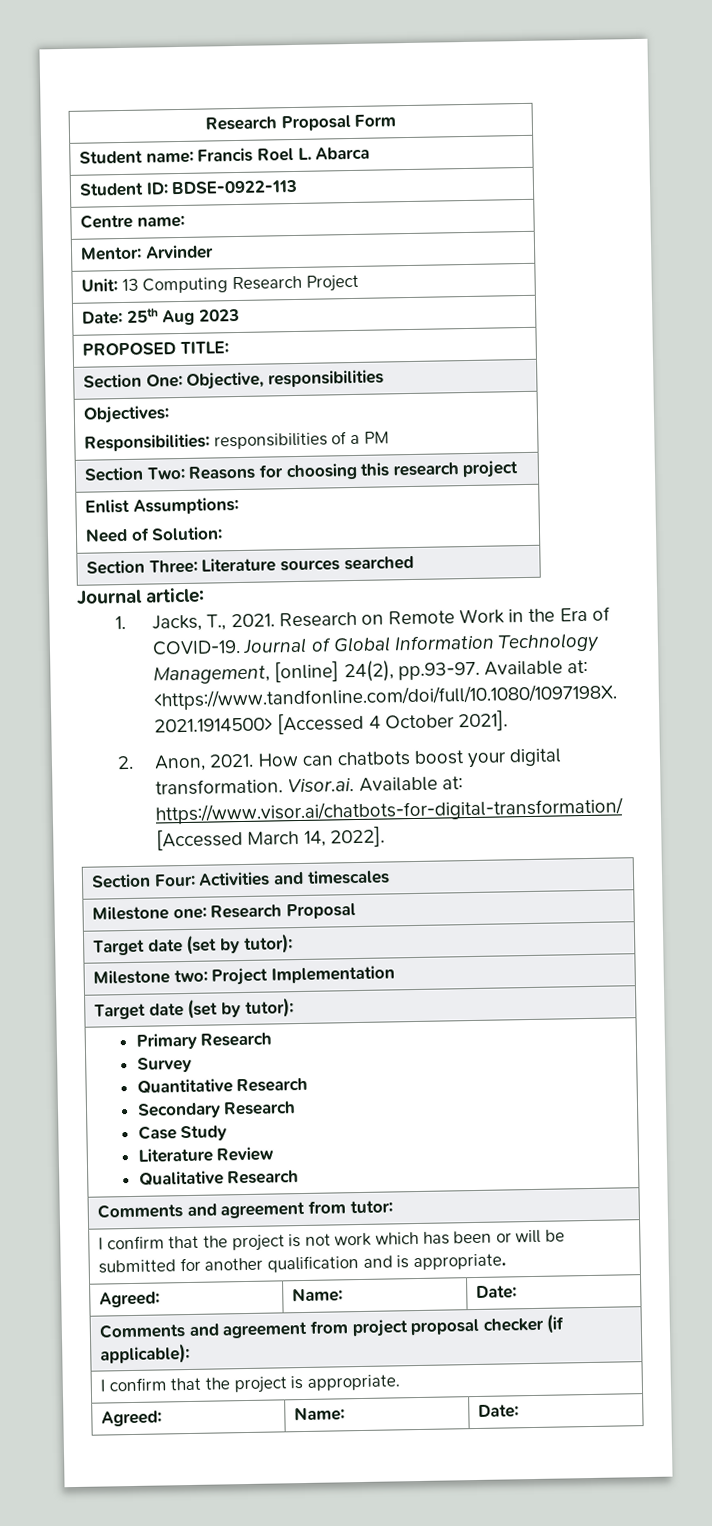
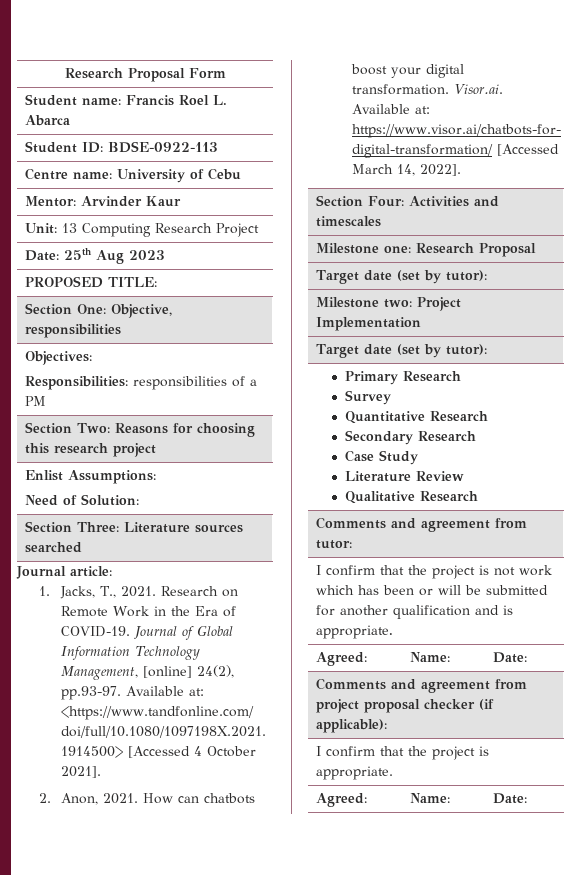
(185, 221) none -> [116,168,241,183] University of Cebu
(214, 252) none -> [145,196,181,207] Kaur

